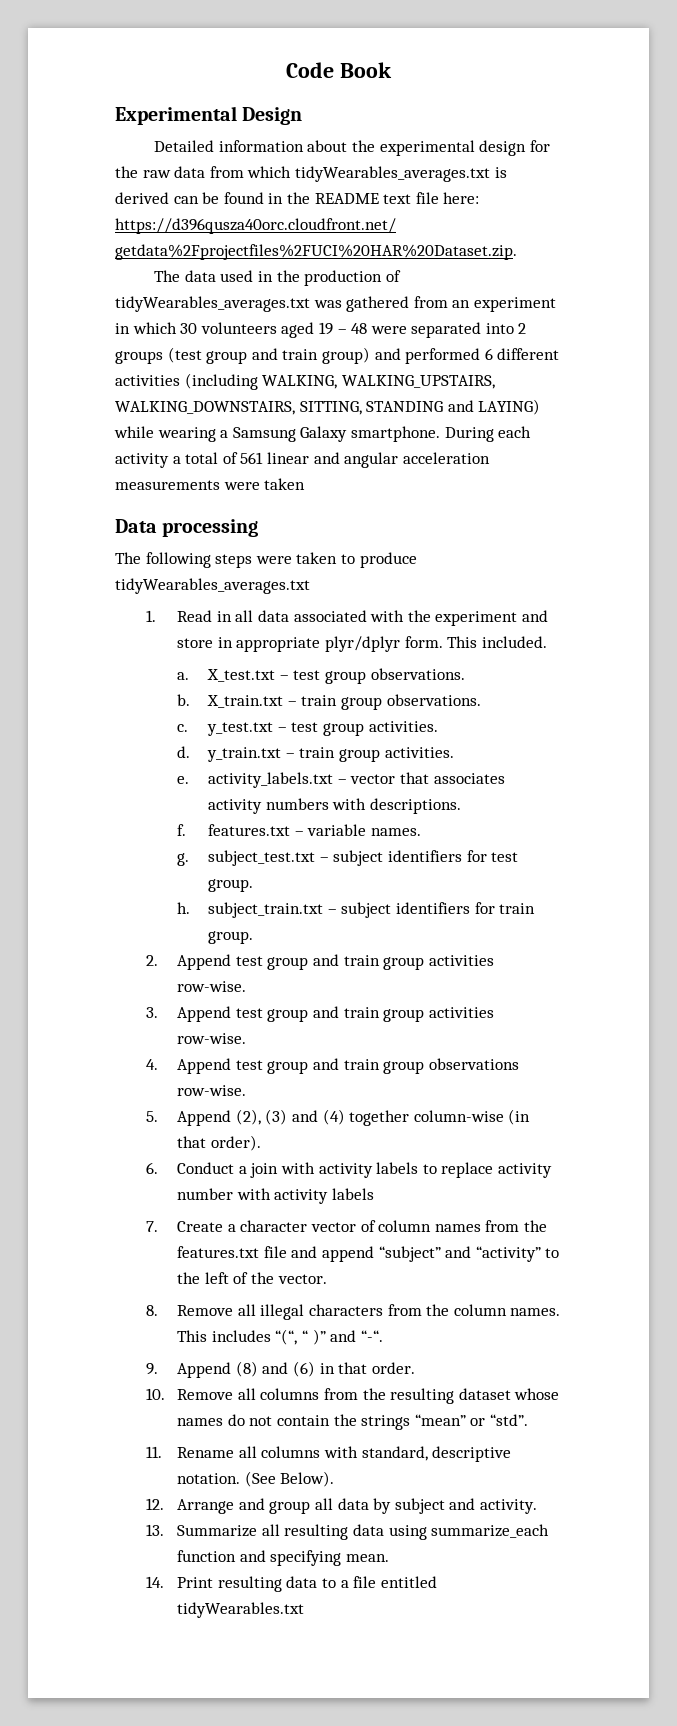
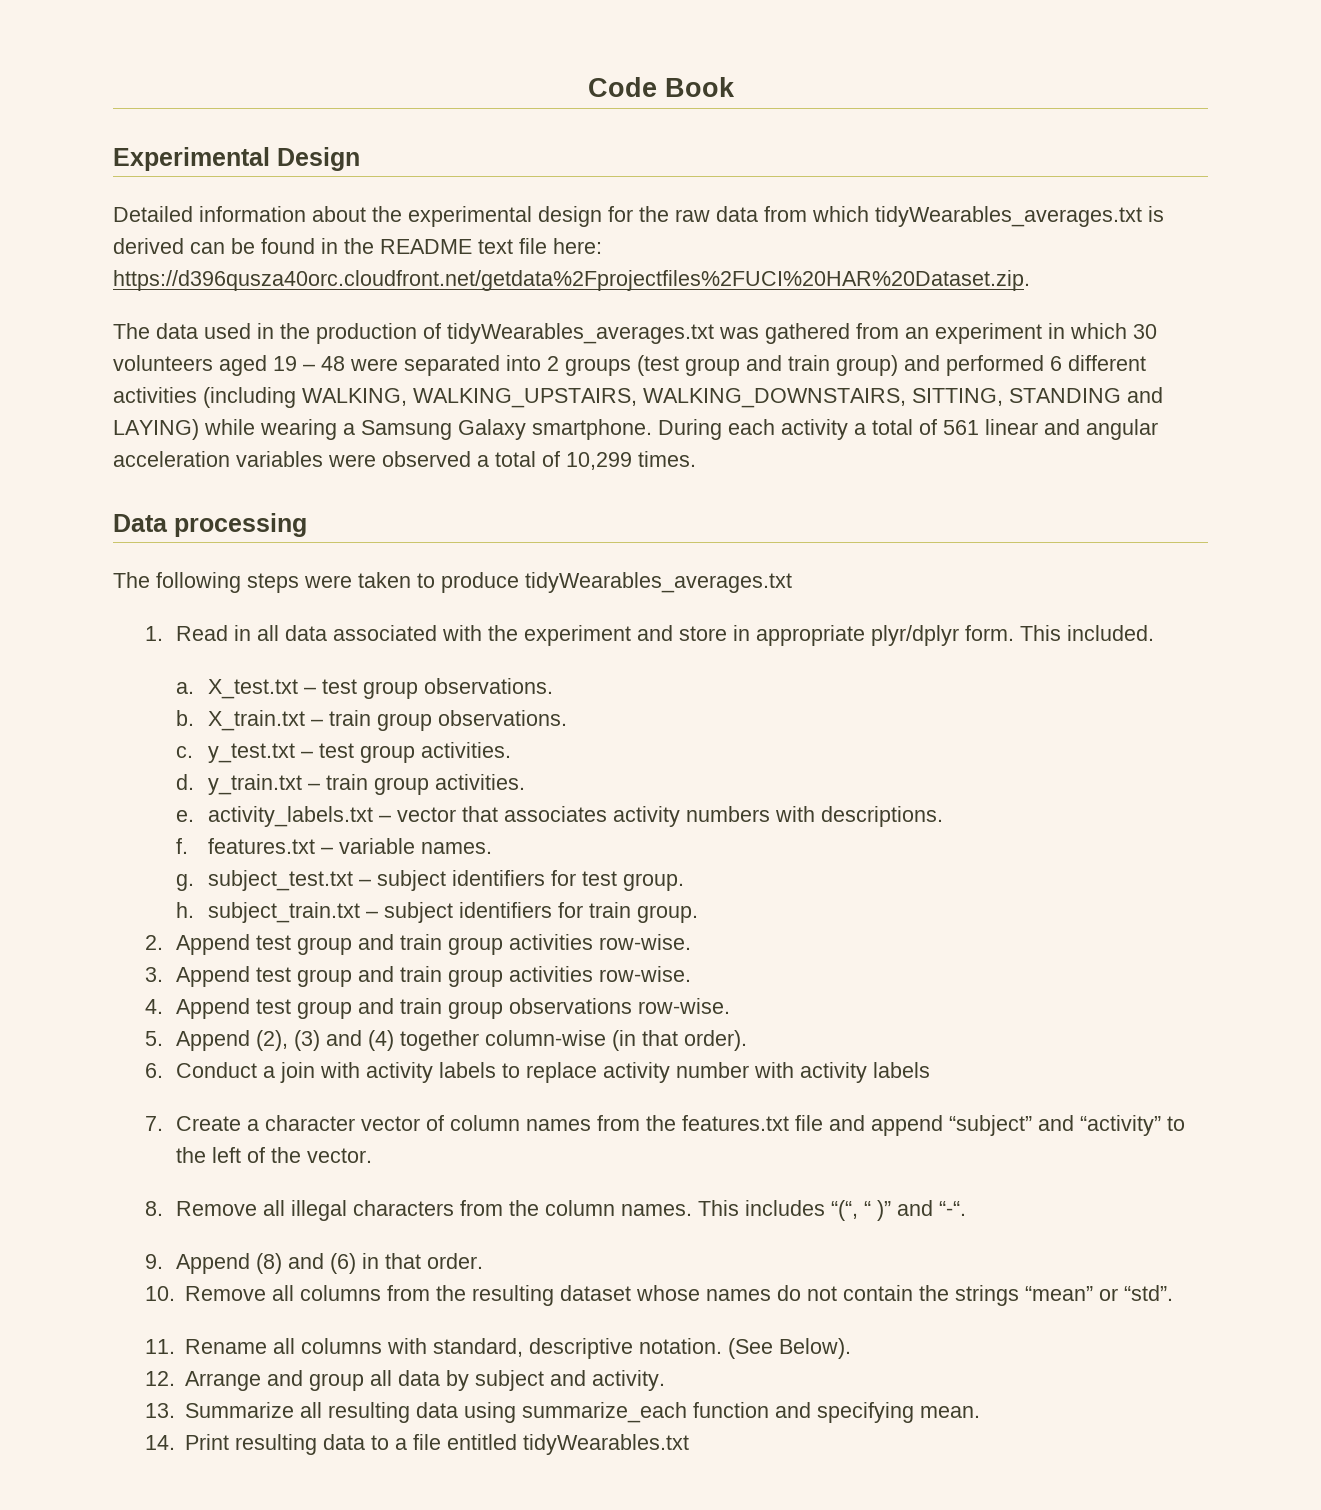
[115,478,306,490] measurements were taken -> [236,451,696,470] variables were observed a total of 10,299 times.

